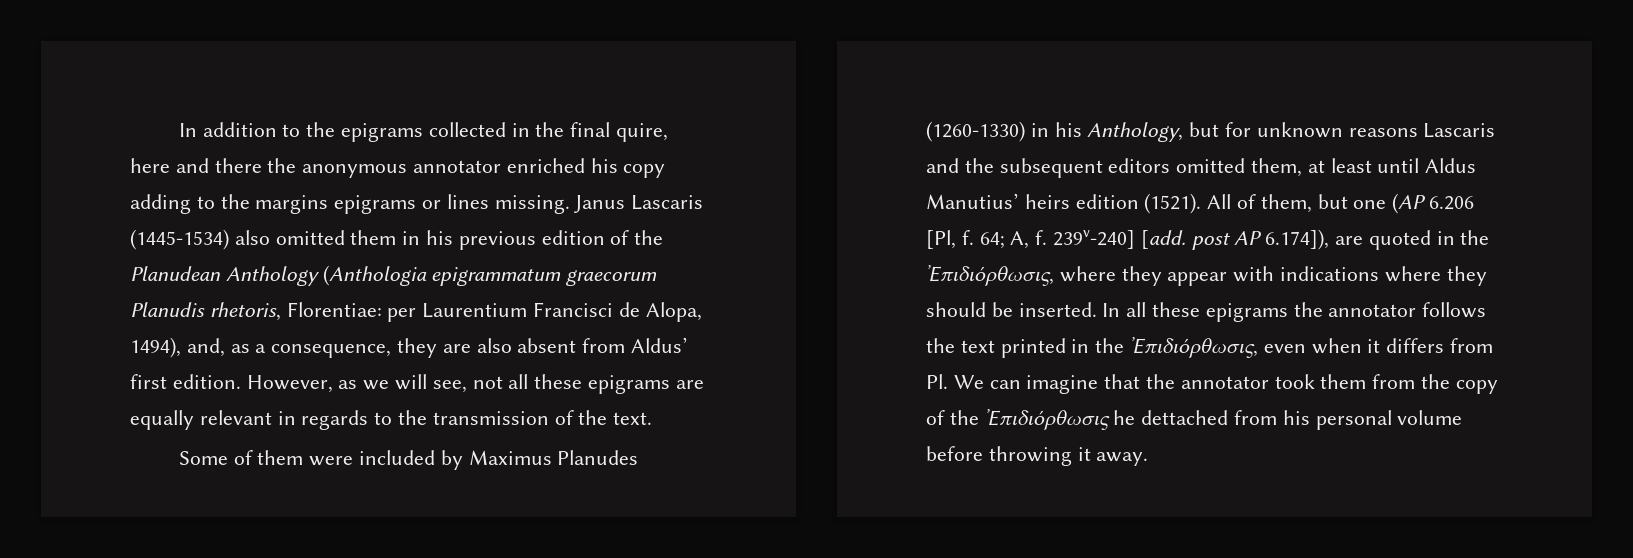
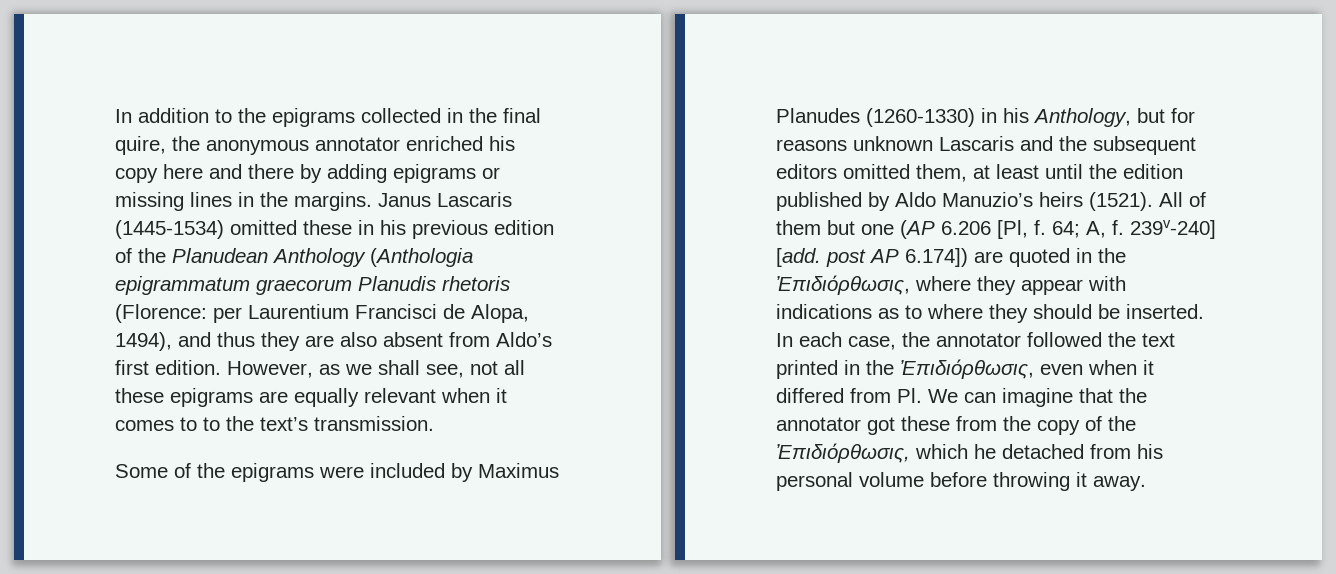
[130,158,262,173] here and there -> (166, 145) none
[130,194,704,214] [130,229,397,250] adding to the margins epigrams or lines missing. Janus Lascaris (1445-1534) also omitted them -> [163,164,500,183] [115,192,512,211] [115,220,352,239] here and there by adding epigrams or missing lines in the margins. Janus Lascaris (1445-1534) omitted these
[209,302,382,321] rhetoris, Florentiae: -> [442,276,510,291] [115,304,207,323] rhetoris (Florence:
[186,338,392,358] and, as a consequence, -> [178,332,255,347] and thus
[631,337,689,353] Aldus’ -> [496,332,552,347] Aldo’s
[395,374,428,390] will -> [378,360,420,375] shall
[277,410,653,430] in regards to the transmission of the text. -> [441,388,507,403] [115,416,434,431] when it comes to to the text’s transmission.
[257,450,304,465] them -> [197,463,314,482] the epigrams
[1256,122,1418,138] unknown reasons -> [776,136,933,151] reasons unknown
[1425,158,1477,173] [926,193,1139,209] Aldus Manutius’ heirs edition -> [1089,164,1183,179] [776,192,1083,211] the edition published by Aldo Manuzio’s heirs
[1260,194,1312,213] them, -> [776,220,821,235] them
[1265,229,1330,250] 6.174]), -> [905,248,968,267] 6.174])
(1380, 273) none -> [878,305,922,319] as to
[1126,302,1487,322] all these epigrams the annotator follows -> [799,332,1102,350] each case, the annotator followed
[1386,338,1445,353] differs -> [776,388,844,403] differed
[1274,374,1367,389] took them -> [867,416,950,435] got these
[984,409,1229,430] Ἐπιδιόρθωσις he dettached -> [776,443,1084,463] Ἐπιδιόρθωσις, which he detached

